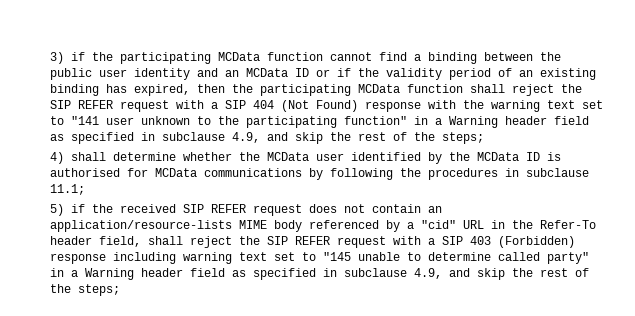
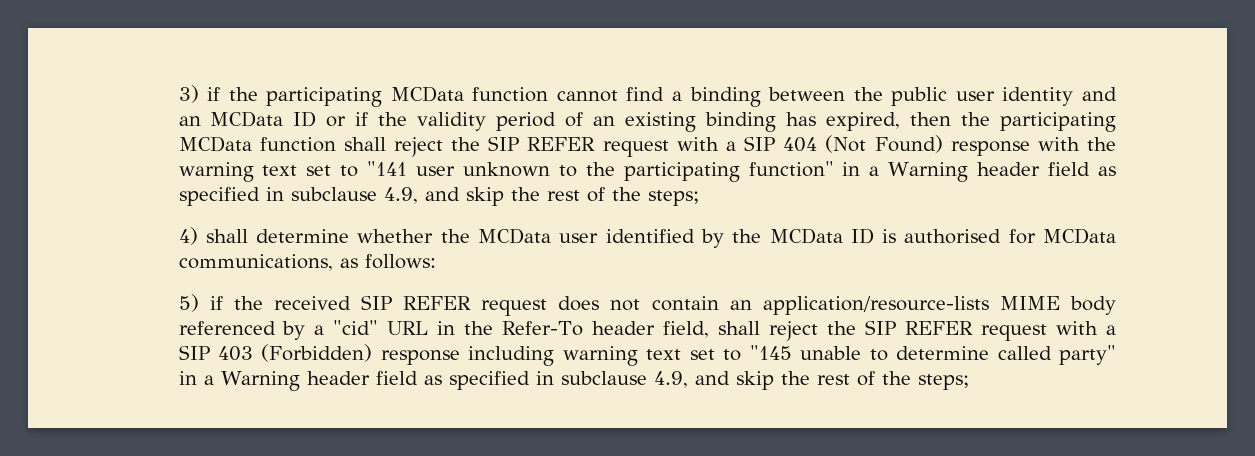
[204,168,590,180] [50,184,86,195] communications by following the procedures in subclause 11.1; -> [178,254,436,271] communications, as follows:

